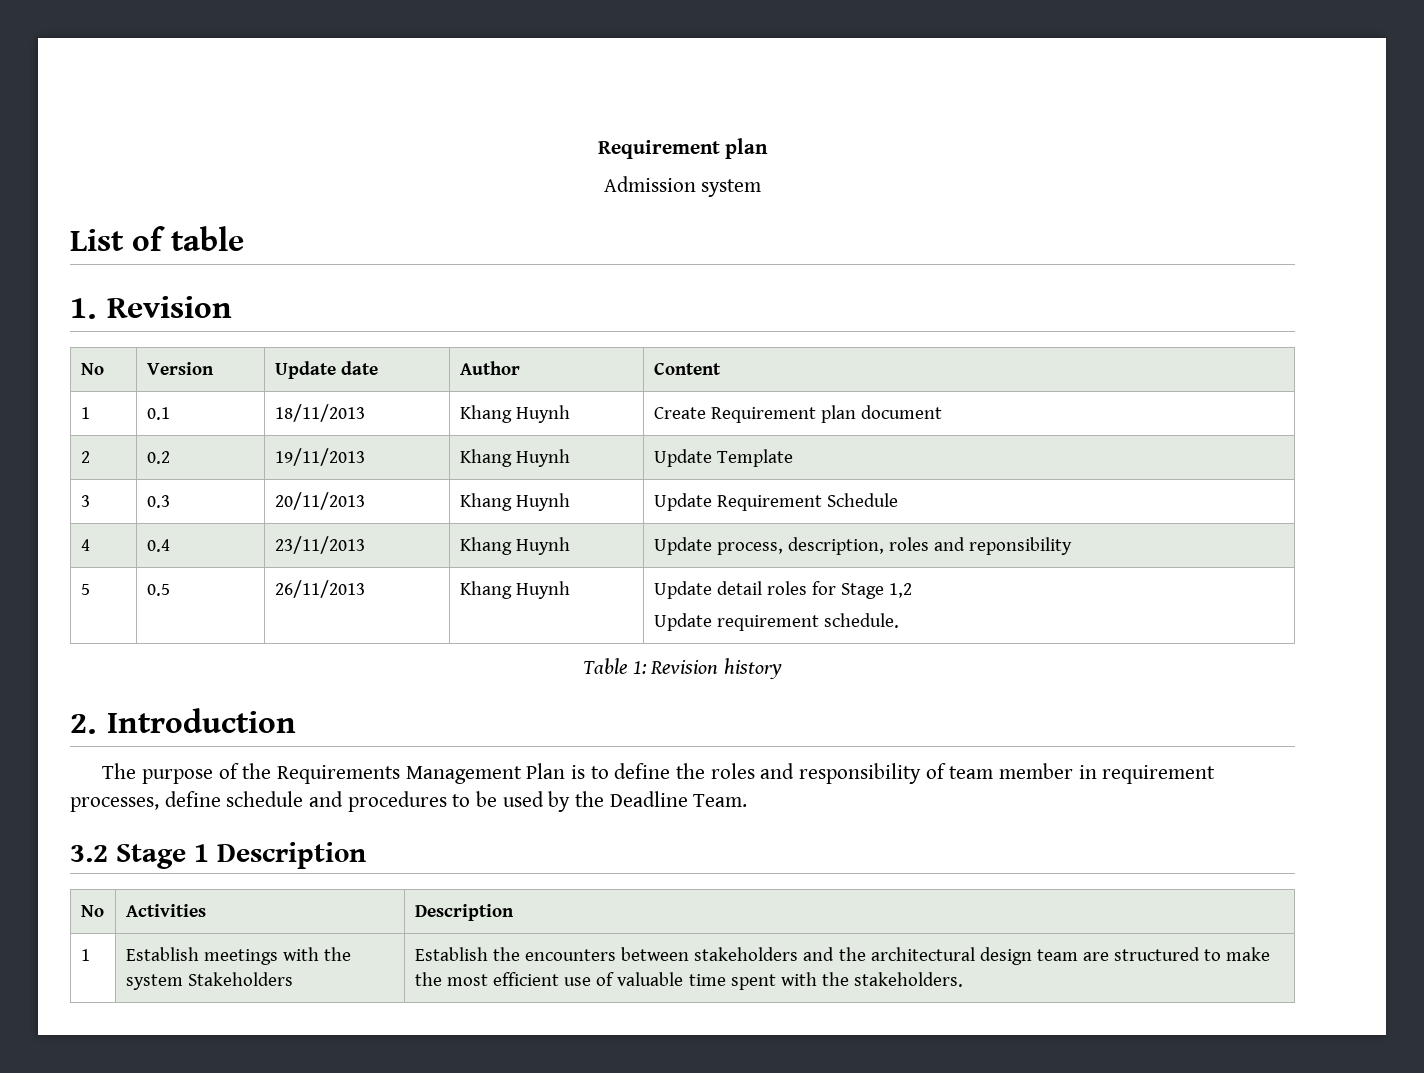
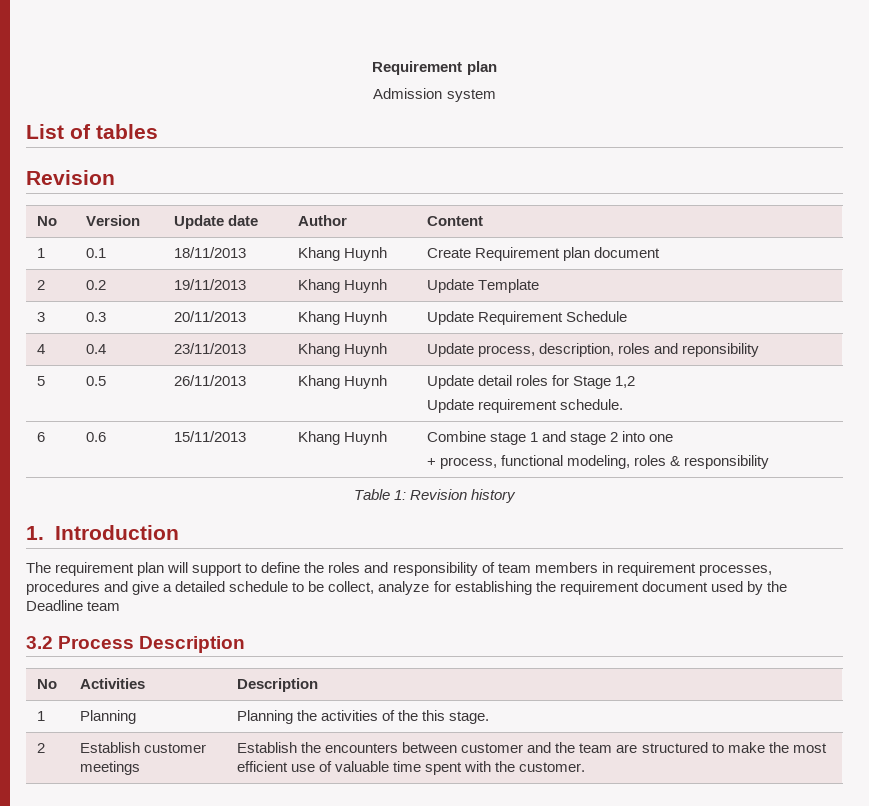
[171,226,244,251] [70,298,96,319] table // 1. -> [96,124,158,139] tables //
(900, 620) none -> [37,432,46,442] [86,432,107,442] [174,431,247,442] [298,431,388,445] [427,431,674,445] [427,455,770,469] // 6 | 0.6 | 15/11/2013 | Khang Huynh | Combine stage 1 and stage 2 into one // + process, functional modeling, roles & responsibility
[70,714,96,734] 2. -> [26,526,44,540] 1.
[141,763,585,784] purpose of the Requirements Management Plan is -> [55,562,243,576] requirement plan will support
[998,763,1073,779] member -> [534,562,598,573] members
[164,791,498,812] define schedule and procedures to be -> [26,581,708,595] procedures and give a detailed schedule to be collect, analyze for establishing the requirement document
[693,794,748,807] Team. -> [87,601,121,611] team
[116,844,209,869] Stage 1 -> [58,636,135,649] Process
[125,947,199,961] | Establish -> [80,710,137,724] [237,710,490,724] [37,743,46,753] [80,742,207,753] | Planning | Planning the activities of the this stage. // 2 | Establish customer
[283,947,352,961] [125,972,293,990] with the system Stakeholders -> (141, 768) none
[694,947,799,961] stakeholders -> [461,743,524,753] customer
[870,947,1032,965] architectural design -> (576, 747) none
[854,972,964,987] stakeholders. -> [519,762,586,772] customer.

